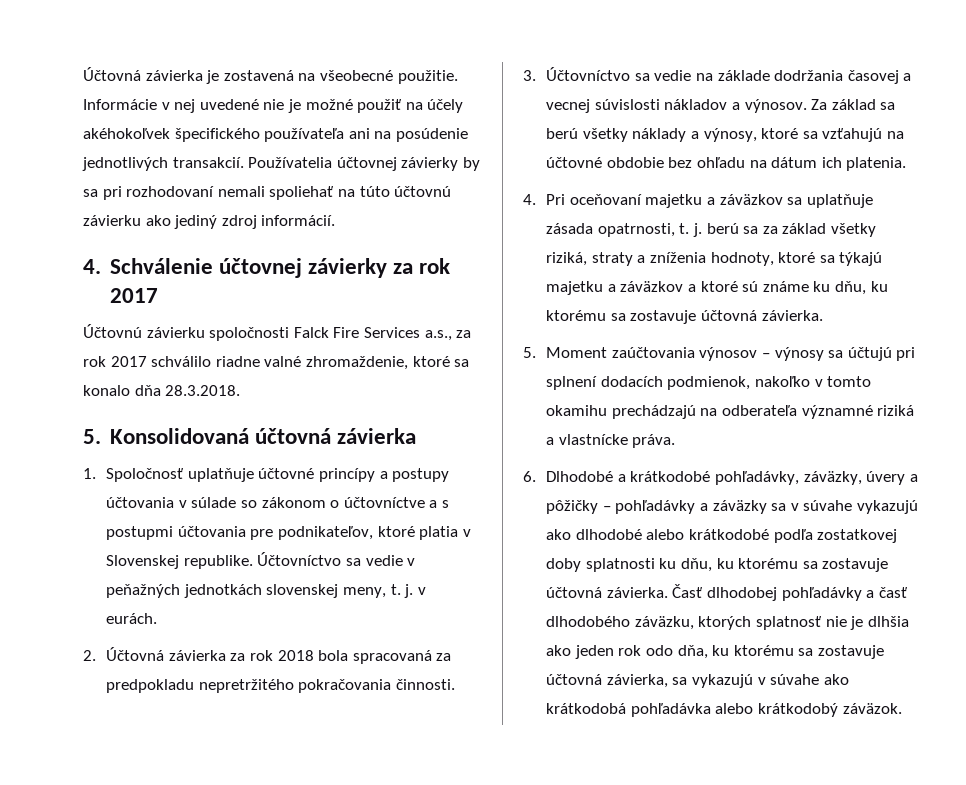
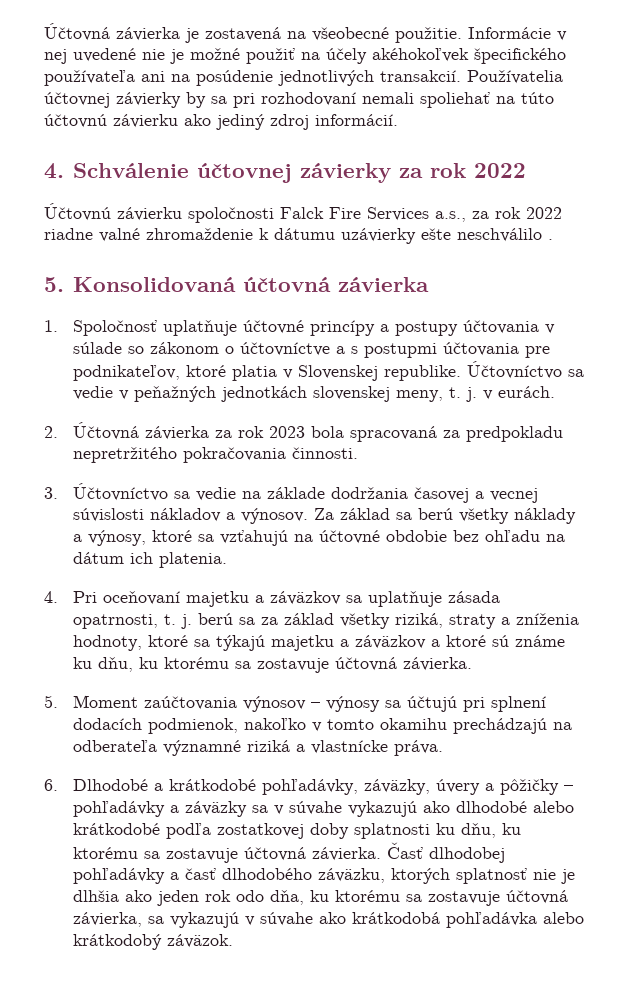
[109,288,158,303] 2017 -> [473,163,526,178] 2022
[110,356,470,370] [83,385,241,396] 2017 schválilo riadne valné zhromaždenie, ktoré sa konalo dňa 28.3.2018. -> [526,207,562,219] [44,228,553,244] 2022 riadne valné zhromaždenie k dátumu uzávierky ešte neschválilo .
[277,650,314,661] 2018 -> [268,426,305,438] 2023

